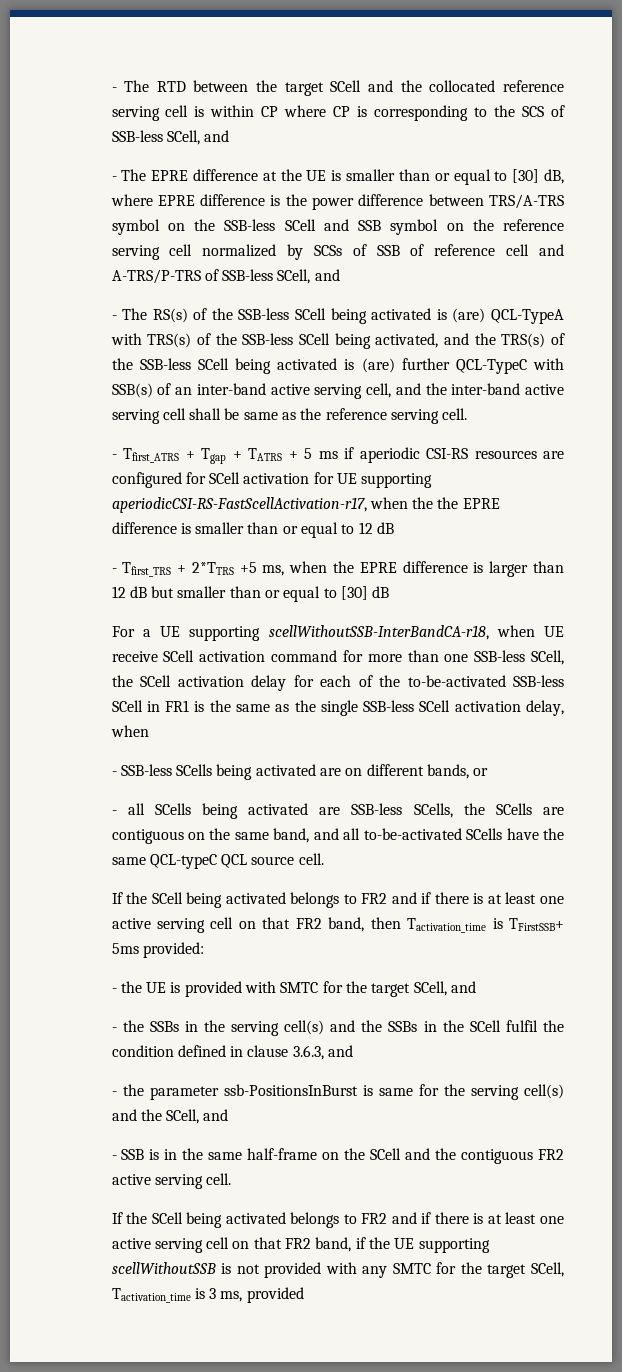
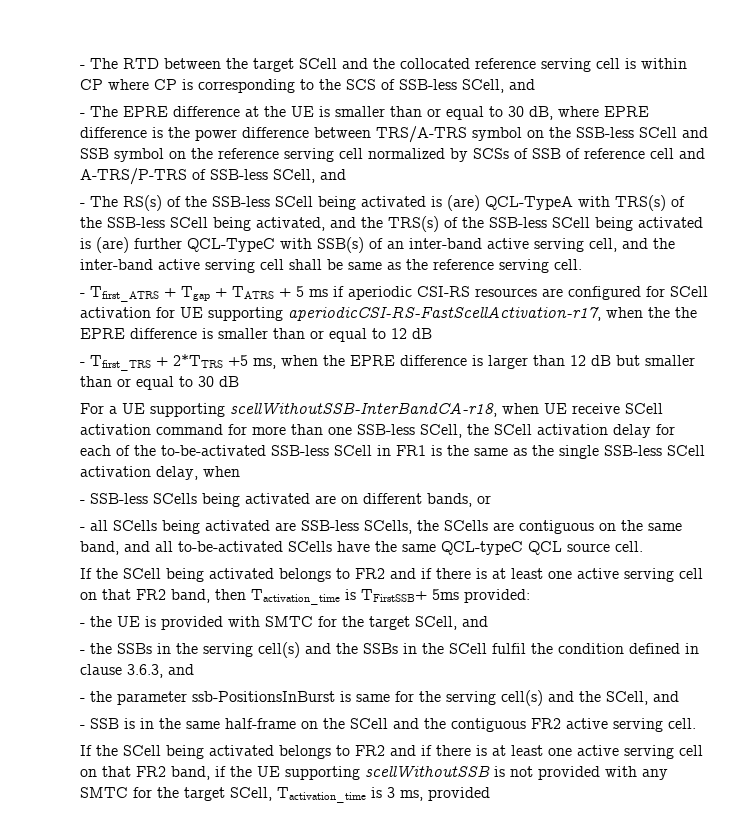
[512,169,540,183] [30] -> [508,106,525,117] 30
[341,586,369,600] [30] -> [198,376,215,387] 30

